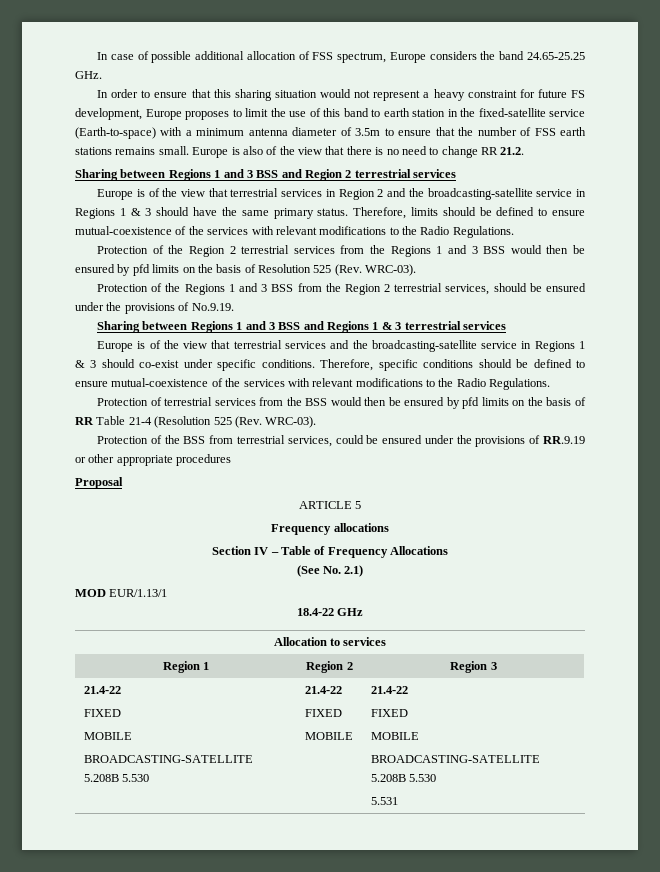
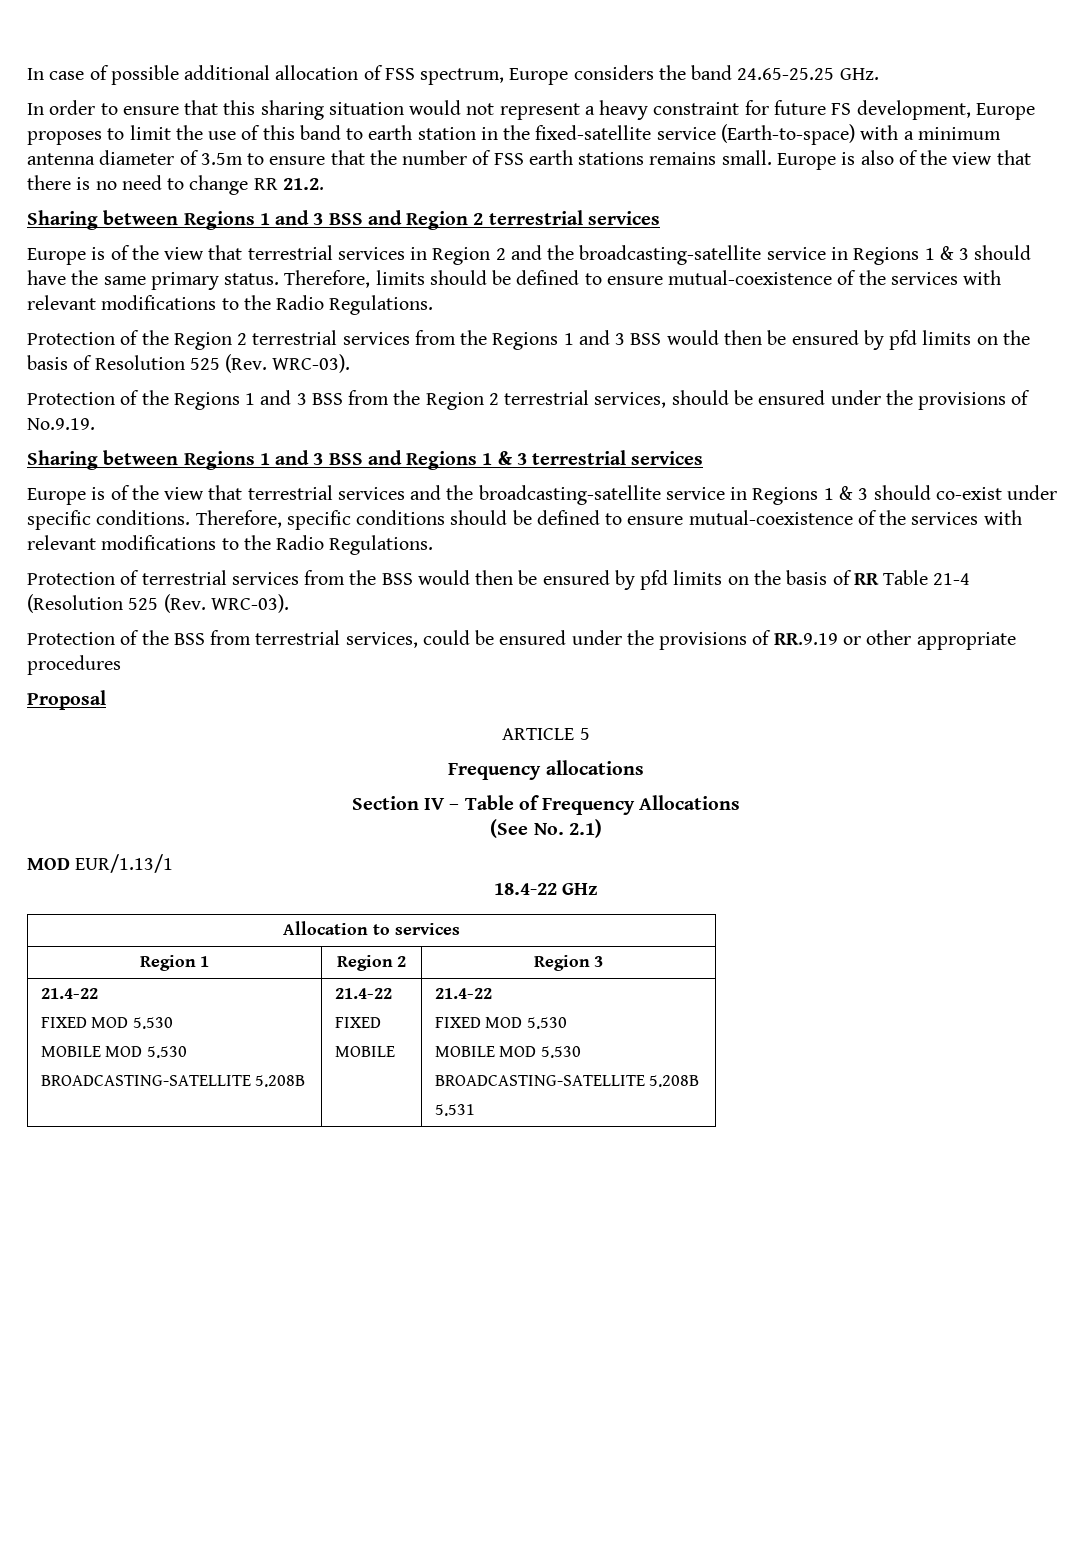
[83,732,132,740] [83,755,253,763] [83,774,149,782] // MOBILE // BROADCASTING-SATELLITE 5.208B 5.530 -> [91,1017,174,1029] [40,1046,188,1058] [40,1075,306,1087] MOD 5.530 // MOBILE MOD 5.530 // BROADCASTING-SATELLITE 5.208B
[370,732,419,740] [370,755,540,763] [370,774,436,782] // MOBILE // BROADCASTING-SATELLITE 5.208B 5.530 -> [485,1017,568,1029] [434,1046,582,1058] [434,1075,700,1087] MOD 5.530 // MOBILE MOD 5.530 // BROADCASTING-SATELLITE 5.208B

